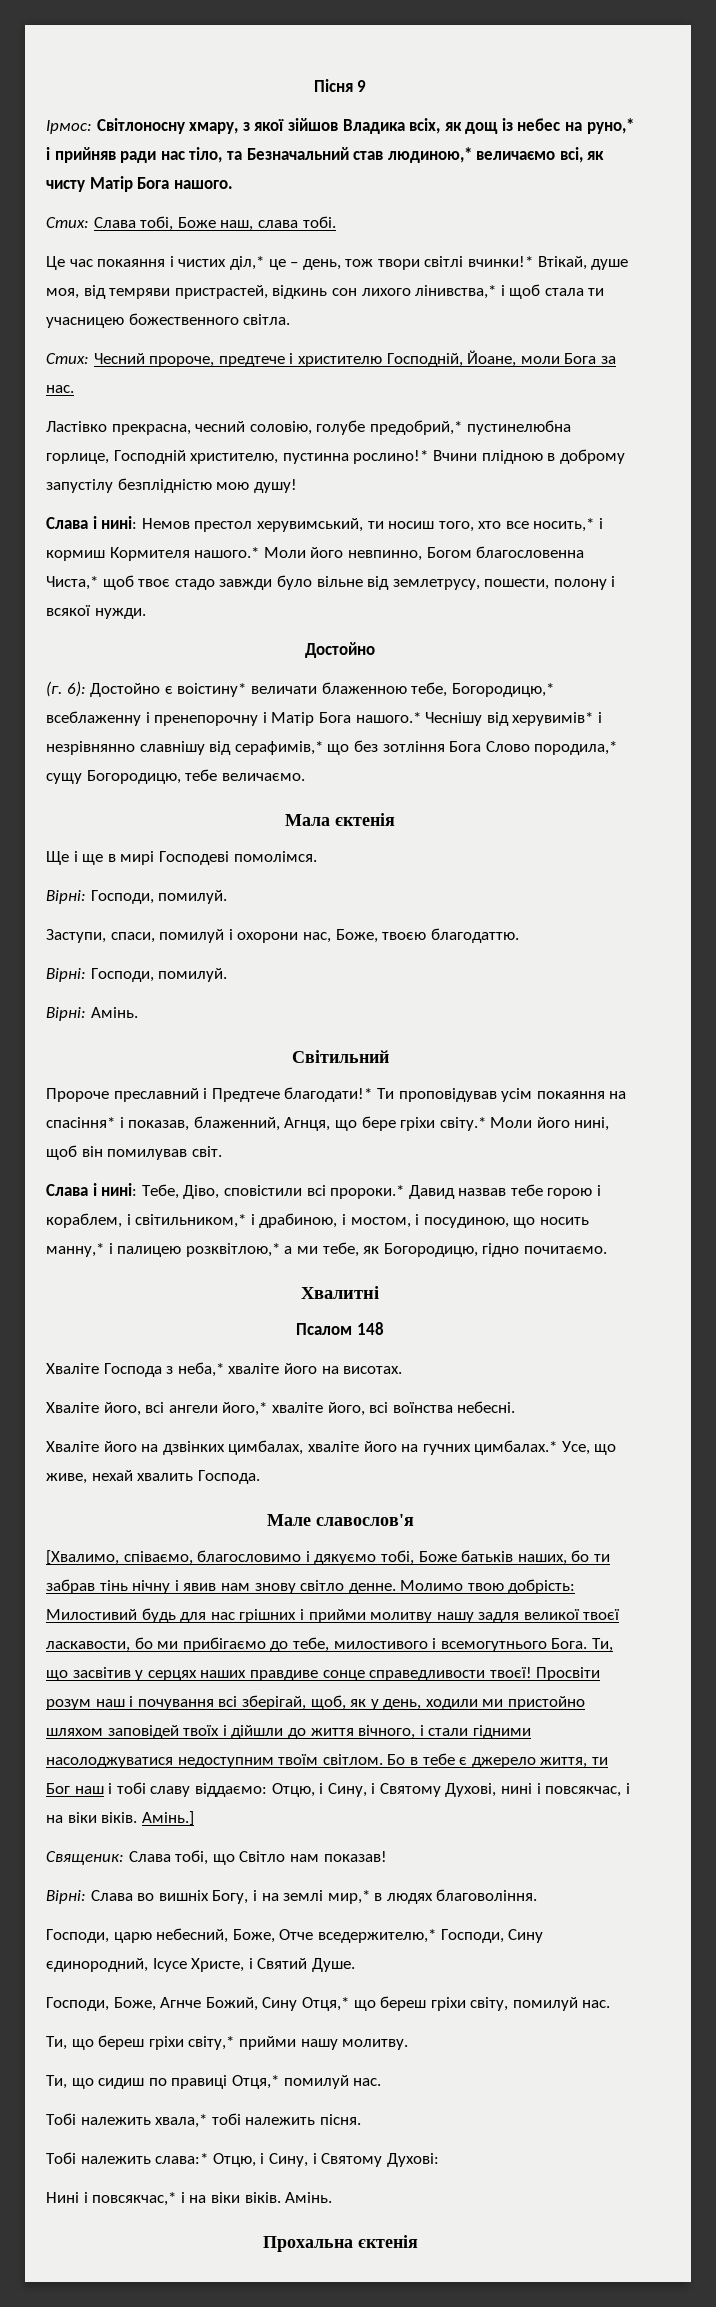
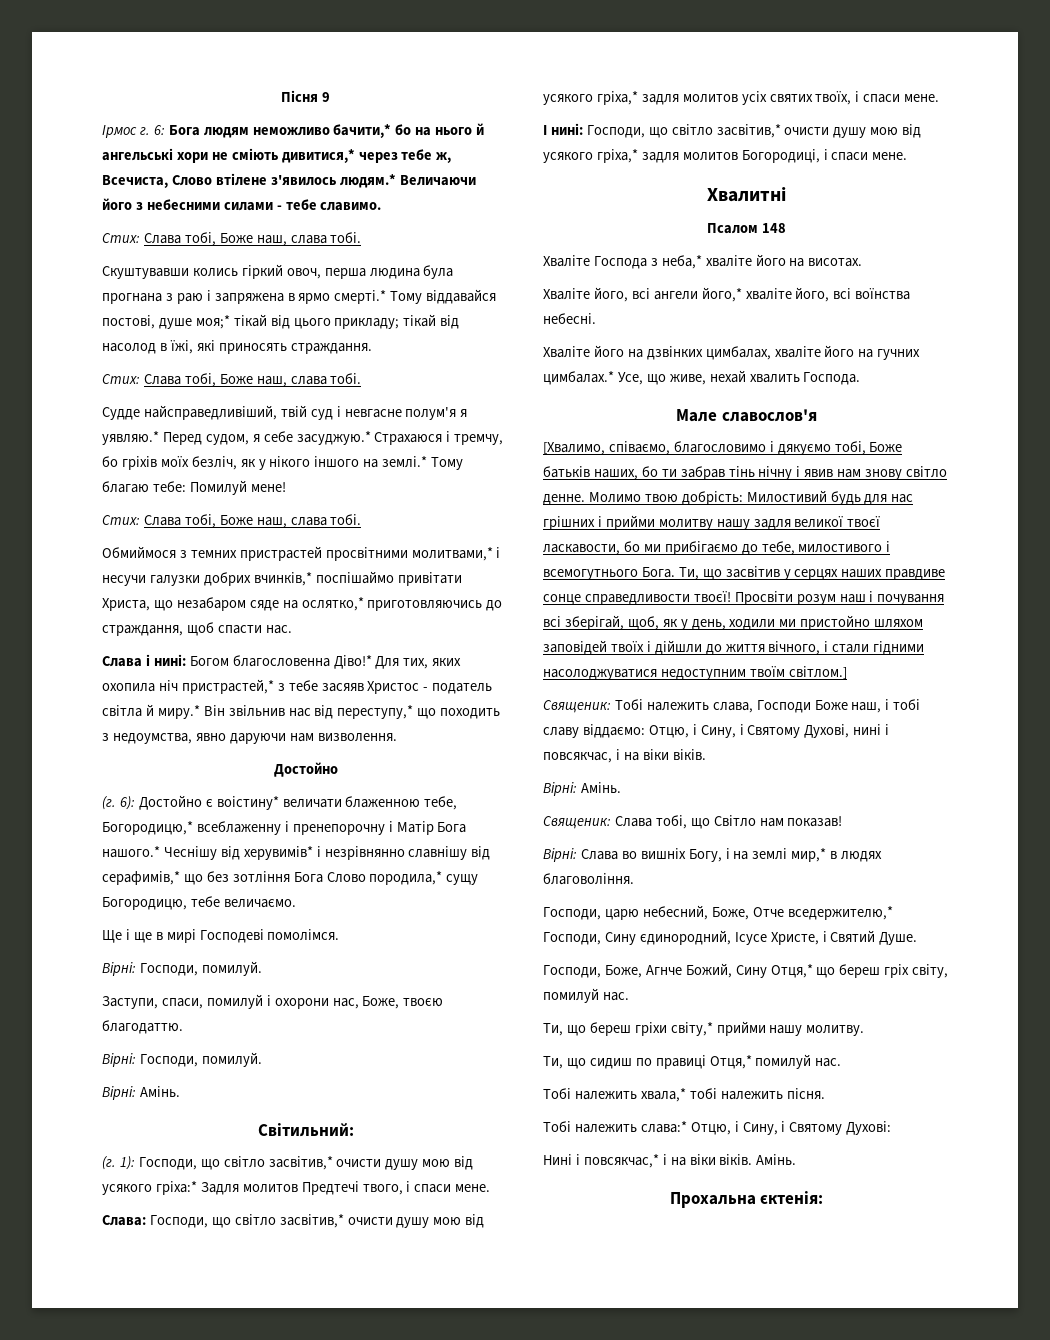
[46,118,634,134] [46,147,605,163] [46,176,233,192] [46,216,336,231] [46,256,629,270] [46,284,605,299] [46,313,291,328] [46,350,616,367] [46,385,74,393] [46,420,571,435] [46,449,625,464] [46,478,297,493] [46,516,604,532] [46,546,585,561] [46,575,616,590] [46,605,146,619] Ірмос: Світлоносну хмару, з якої зійшов Владика всіх, як дощ із небес на руно,* і прийняв ради нас тіло, та Безначальний став людиною,* величаємо всі, як чисту Матір Бога нашого. // Стих: Слава тобі, Боже наш, слава тобі. // Це час покаяння і чистих діл,* це – день, тож твори світлі вчинки!* Втікай, душе моя, від темряви пристрастей, відкинь сон лихого лінивства,* і щоб стала ти учасницею божественного світла. // Стих: Чесний пророче, предтече і христителю Господній, Йоане, моли Бога за нас. // Ластівко прекрасна, чесний соловію, голубе предобрий,* пустинелюбна горлице, Господній христителю, пустинна рослино!* Вчини плідною в доброму запустілу безплідністю мою душу! // Слава і нині: Немов престол херувимський, ти носиш того, хто все носить,* і кормиш Кормителя нашого.* Моли його невпинно, Богом благословенна Чиста,* щоб твоє стадо завжди було вільне від землетрусу, пошести, полону і всякої нужди. -> [102,123,485,138] [102,148,452,163] [102,173,476,188] [102,198,382,211] [102,232,362,246] [102,264,454,279] [102,289,497,304] [102,314,460,329] [102,340,372,354] [102,373,362,387] [102,405,468,420] [102,431,504,445] [102,456,464,470] [102,480,286,495] [102,514,362,528] [102,546,501,561] [102,571,462,586] [102,597,503,611] [102,622,292,636] [102,654,462,669] [102,679,493,694] [102,704,501,719] [102,733,397,744] Ірмос г. 6: Бога людям неможливо бачити,* бо на нього й ангельські хори не сміють дивитися,* через тебе ж, Всечиста, Слово втілене з'явилось людям.* Величаючи його з небесними силами - тебе славимо. // Стих: Слава тобі, Боже наш, слава тобі. // Скуштувавши колись гіркий овоч, перша людина була прогнана з раю і запряжена в ярмо смерті.* Тому віддавайся постові, душе моя;* тікай від цього прикладу; тікай від насолод в їжі, які приносять страждання. // Стих: Слава тобі, Боже наш, слава тобі. // Судде найсправедливіший, твій суд і невгасне полум'я я уявляю.* Перед судом, я себе засуджую.* Страхаюся і тремчу, бо гріхів моїх безліч, як у нікого іншого на землі.* Тому благаю тебе: Помилуй мене! // Стих: Слава тобі, Боже наш, слава тобі. // Обмиймося з темних пристрастей просвітними молитвами,* і несучи галузки добрих вчинків,* поспішаймо привітати Христа, що незабаром сяде на ослятко,* приготовляючись до страждання, щоб спасти нас. // Слава і нині: Богом благословенна Діво!* Для тих, яких охопила ніч пристрастей,* з тебе засяяв Христос - податель світла й миру.* Він звільнив нас від переступу,* що походить з недоумства, явно даруючи нам визволення.
[285,813,395,826] // Мала єктенія -> (296, 903) none
[291,1050,389,1063] [46,1087,627,1102] [46,1116,610,1131] [46,1145,222,1160] [46,1183,602,1199] [46,1213,589,1228] [46,1242,607,1257] Світильний // Пророче преславний і Предтече благодати!* Ти проповідував усім покаяння на спасіння* і показав, блаженний, Агнця, що бере гріхи світу.* Моли його нині, щоб він помилував світ. // Слава і нині: Тебе, Діво, сповістили всі пророки.* Давид назвав тебе горою і кораблем, і світильником,* і драбиною, і мостом, і посудиною, що носить манну,* і палицею розквітлою,* а ми тебе, як Богородицю, гідно почитаємо. -> [257,1123,354,1137] [102,1156,474,1170] [102,1181,491,1195] [102,1214,485,1228] [543,91,940,105] [543,123,922,138] [543,149,908,163] Світильний: // (г. 1): Господи, що світло засвітив,* очисти душу мою від усякого гріха:* Задля молитов Предтечі твого, і спаси мене. // Слава: Господи, що світло засвітив,* очисти душу мою від усякого гріха,* задля молитов усіх святих твоїх, і спаси мене. // І нині: Господи, що світло засвітив,* очисти душу мою від усякого гріха,* задля молитов Богородиці, і спаси мене.
[322,1753,608,1768] [46,1783,104,1794] світлом. Бо в тебе є джерело життя, ти Бог наш -> [788,666,847,679] [543,699,882,713] світлом.] // Священик: Тобі належить слава, Господи Боже наш,
[141,1811,194,1826] Амінь.] -> [543,782,621,796] // Вірні: Амінь.
[430,1997,466,2011] гріхи -> [884,964,910,978] гріх
[357,2235,418,2248] єктенія -> [760,1191,824,1204] єктенія:

